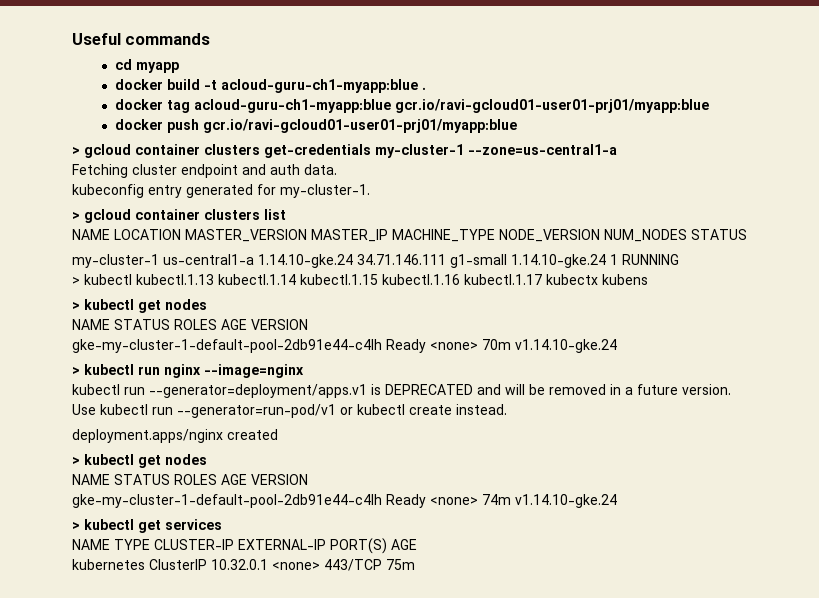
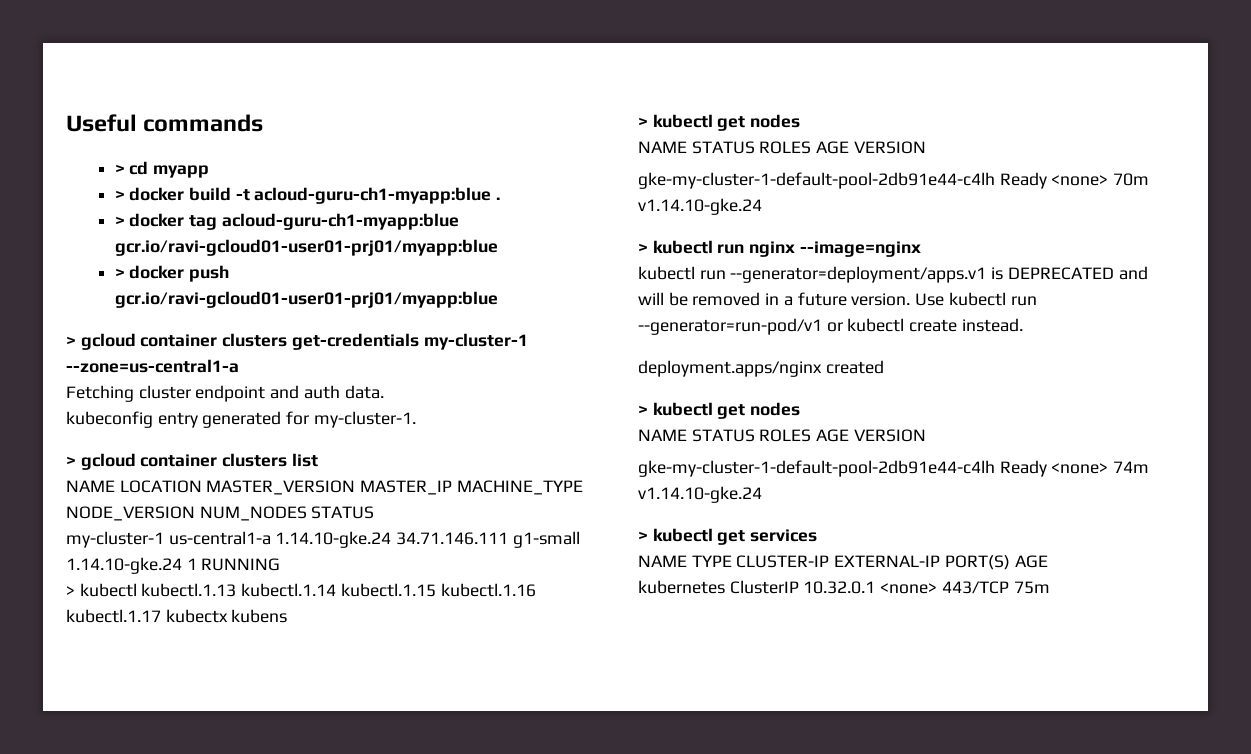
(211, 39) none -> [114,164,125,174] >
(180, 67) none -> [114,190,125,200] >
(427, 88) none -> [114,216,125,226] >
(710, 106) none -> [114,268,125,278] >

